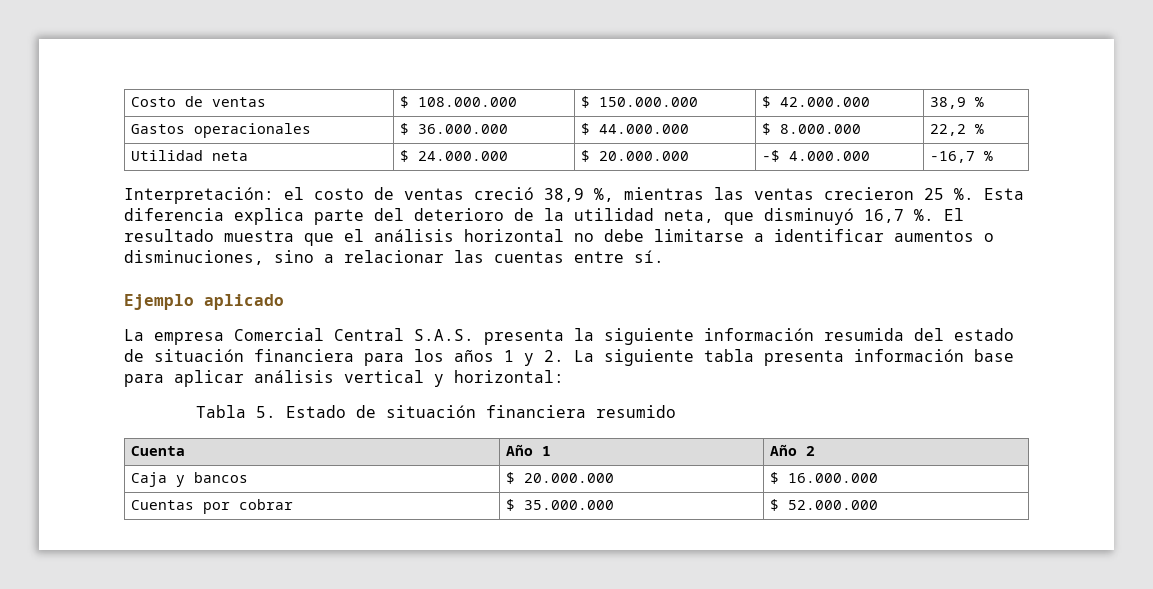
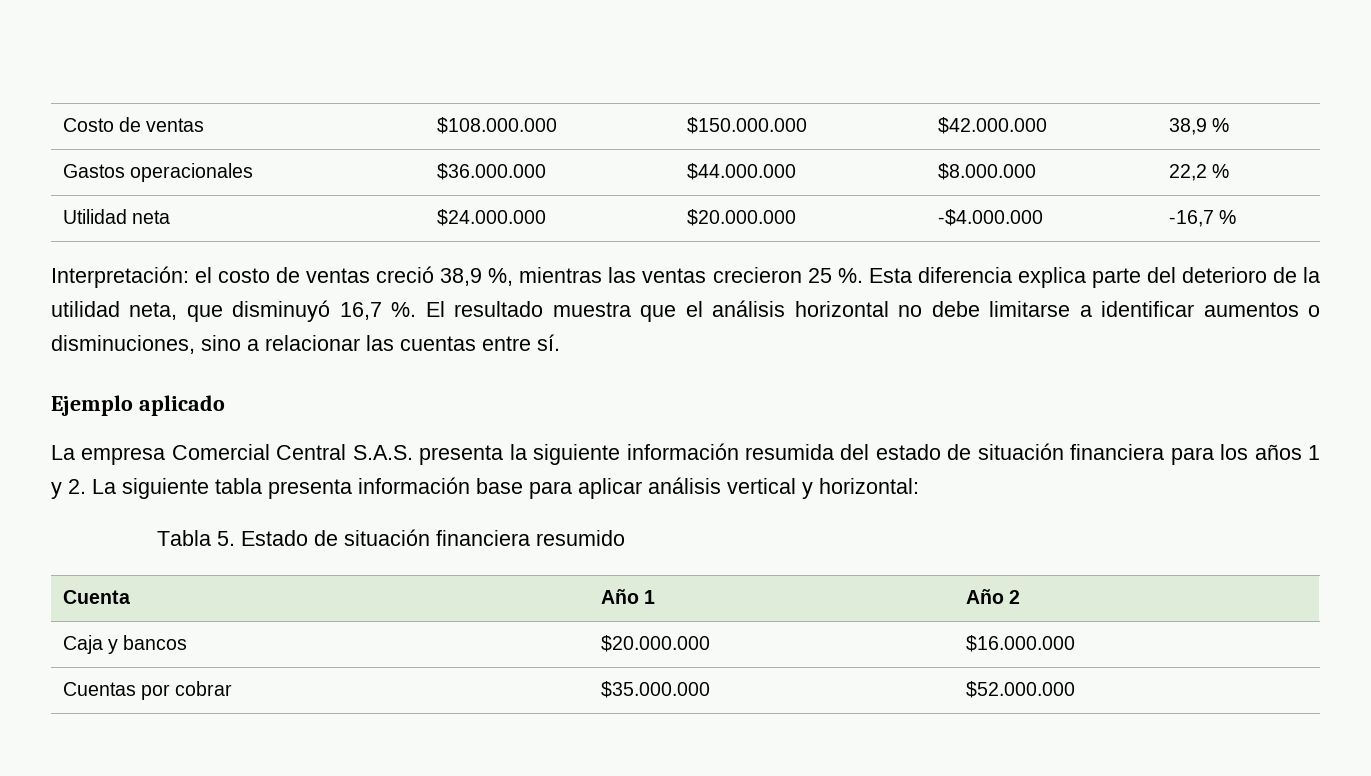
[399,96,517,108] [580,96,698,108] [761,96,870,108] [929,97,984,109] [130,123,311,138] [399,123,508,135] [580,123,689,135] [761,123,861,135] [929,124,984,136] [130,150,248,161] [399,150,508,162] [580,150,689,162] [761,150,870,162] $ 108.000.000 | $ 150.000.000 | $ 42.000.000 | 38,9 % // Gastos operacionales | $ 36.000.000 | $ 44.000.000 | $ 8.000.000 | 22,2 % // Utilidad neta | $ 24.000.000 | $ 20.000.000 | -$ 4.000.000 -> [436,117,557,134] [686,117,807,134] [937,117,1047,134] [1168,118,1230,135] [62,163,254,182] [436,163,546,180] [686,163,796,180] [937,163,1036,180] [1168,164,1230,181] [62,209,171,224] [436,209,546,226] [686,209,796,226] [937,209,1043,226] $108.000.000 | $150.000.000 | $42.000.000 | 38,9 % // Gastos operacionales | $36.000.000 | $44.000.000 | $8.000.000 | 22,2 % // Utilidad neta | $24.000.000 | $20.000.000 | -$4.000.000
[505,472,614,484] [769,472,878,484] $ 20.000.000 | $ 16.000.000 -> [600,635,710,652] [965,635,1075,652] $20.000.000 | $16.000.000
[505,499,614,511] [769,499,878,511] $ 35.000.000 | $ 52.000.000 -> [600,681,710,698] [965,681,1075,698] $35.000.000 | $52.000.000

